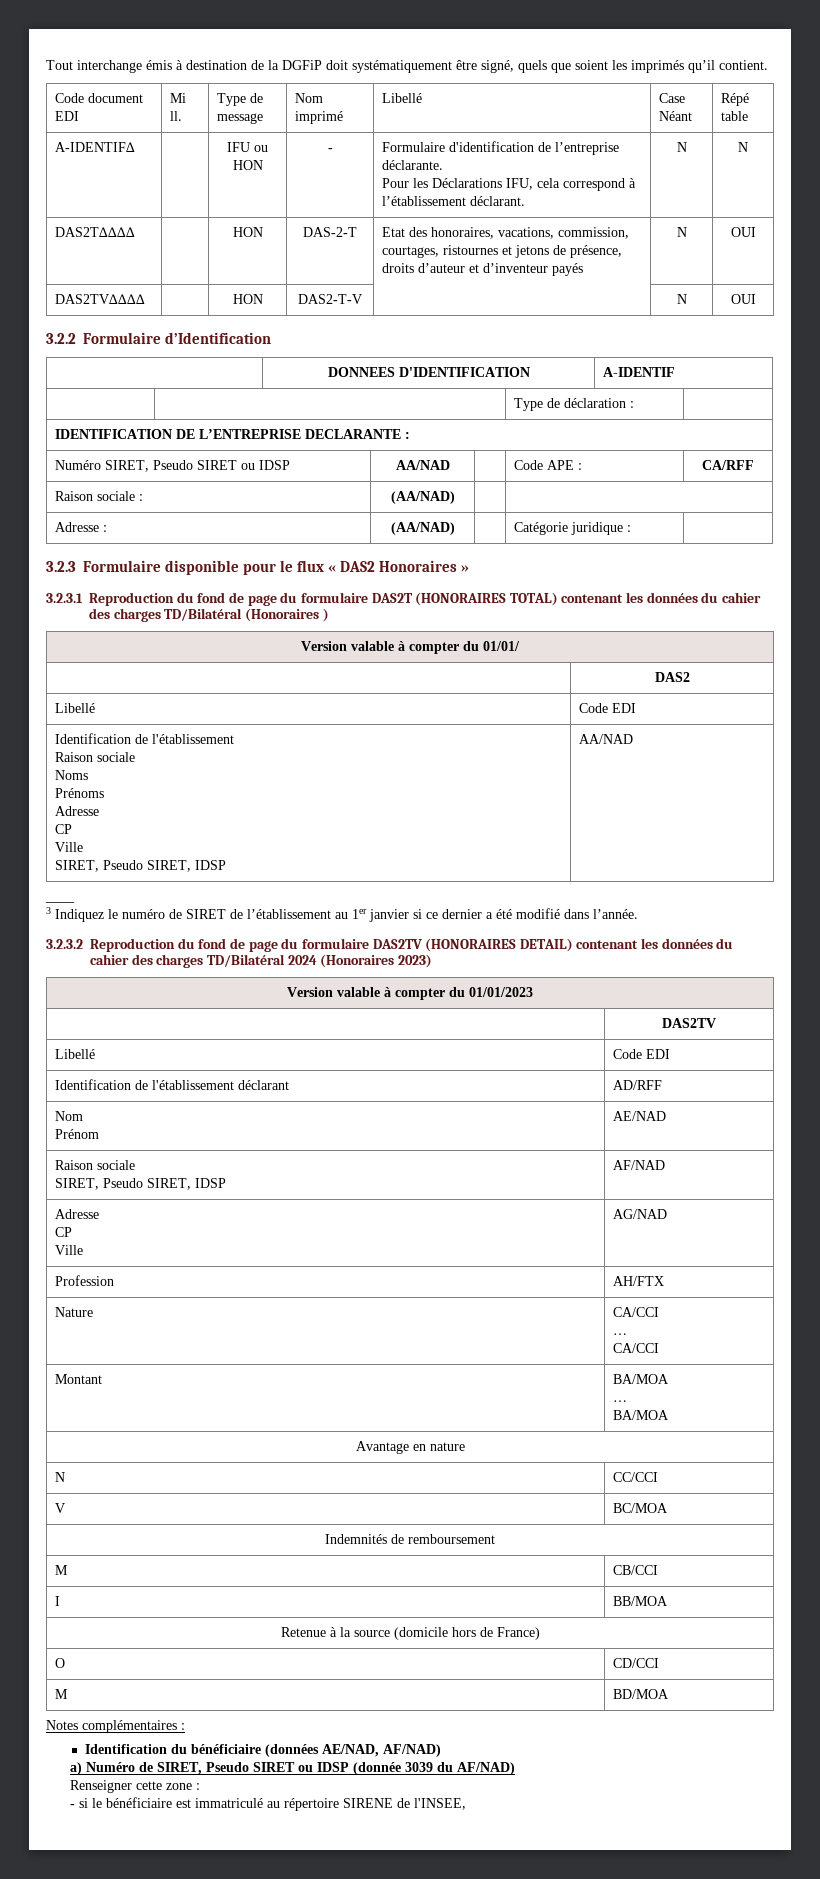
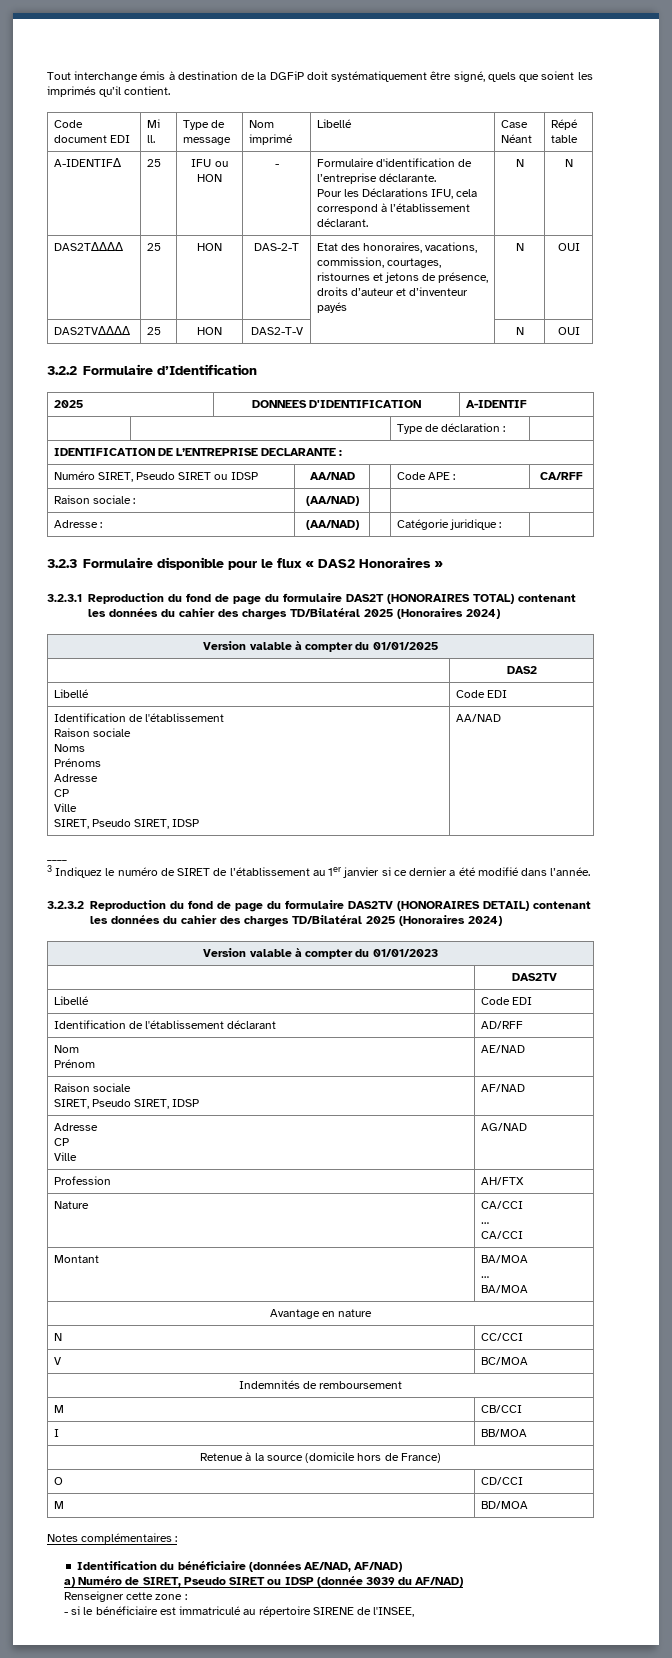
(136, 147) none -> [146,159,161,167] 25
(136, 232) none -> [146,243,161,251] 25
(146, 299) none -> [146,327,161,335] 25
(272, 338) none -> [53,400,83,408] 2025
[244,608,329,622] [301,641,520,654] (Honoraires ) // Version valable à compter du 01/01/ -> [364,608,500,619] [203,641,438,652] 2025 (Honoraires 2024) // Version valable à compter du 01/01/2025
[287,954,432,968] 2024 (Honoraires 2023) -> [366,915,502,926] 2025 (Honoraires 2024)

